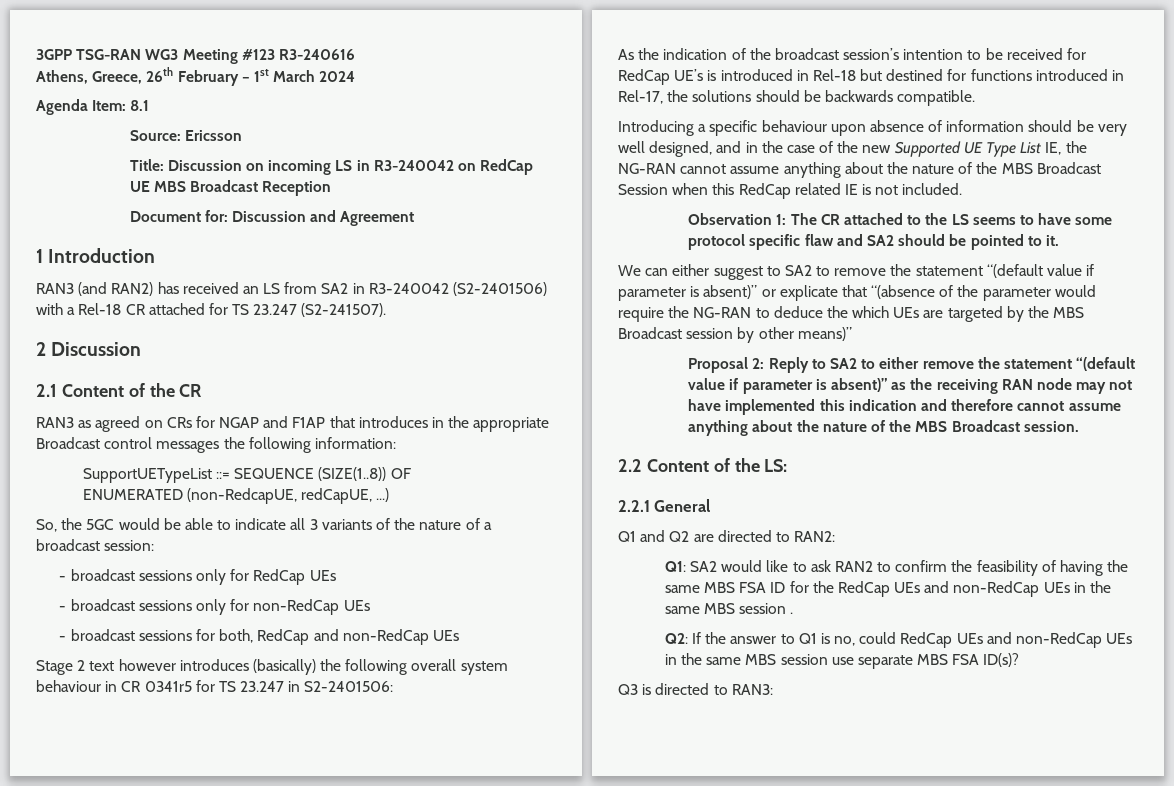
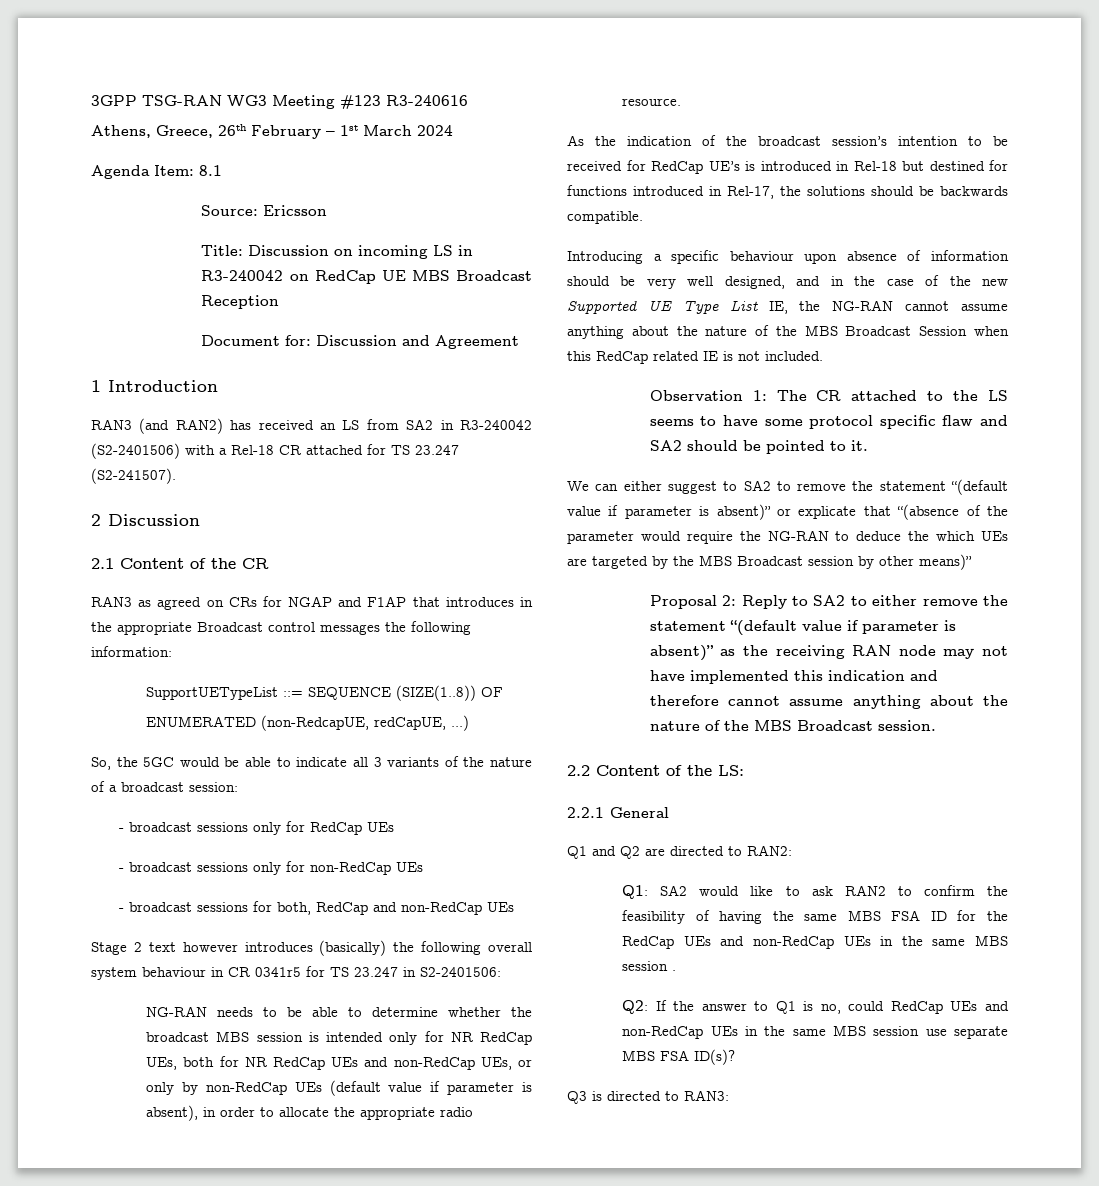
(394, 686) none -> [146,1006,532,1017] [146,1031,532,1045] [146,1056,532,1070] [146,1080,532,1096] [146,1105,474,1121] [622,98,682,106] // NG-RAN needs to be able to determine whether the broadcast MBS session is intended only for NR RedCap UEs, both for NR RedCap UEs and non-RedCap UEs, or only by non-RedCap UEs (default value if parameter is absent), in order to allocate the appropriate radio resource.

